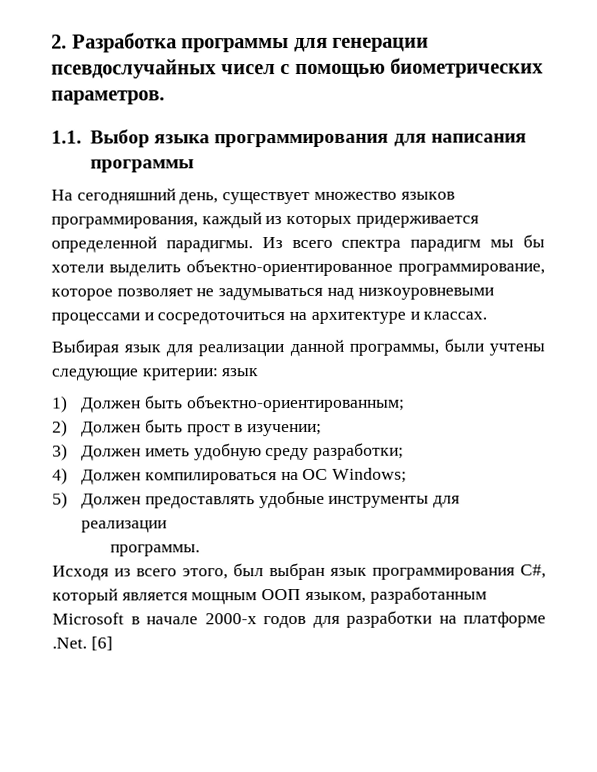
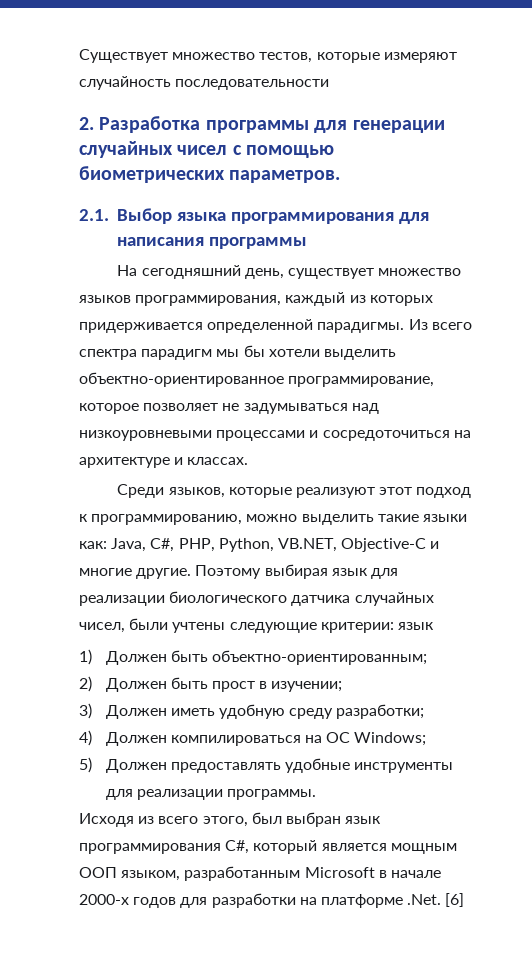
(51, 41) none -> [79,49,457,63] [79,76,330,90] Существует множество тестов, которые измеряют случайность последовательности //
[51,59,217,79] псевдослучайных -> [79,141,173,158] случайных
[51,130,82,144] 1.1. -> [79,209,109,221] 2.1.
[51,339,439,357] Выбирая язык для реализации данной программы, -> [117,484,472,498] [79,514,467,525] [79,538,440,552] [79,564,398,579] [79,591,434,606] [79,622,125,633] Среди языков, которые реализуют этот подход к программированию, можно выделить такие языки как: Java, C#, PHP, Python, VB.NET, Objective-C и многие другие. Поэтому выбирая язык для реализации биологического датчика случайных чисел,
(168, 526) // -> (223, 794) none

